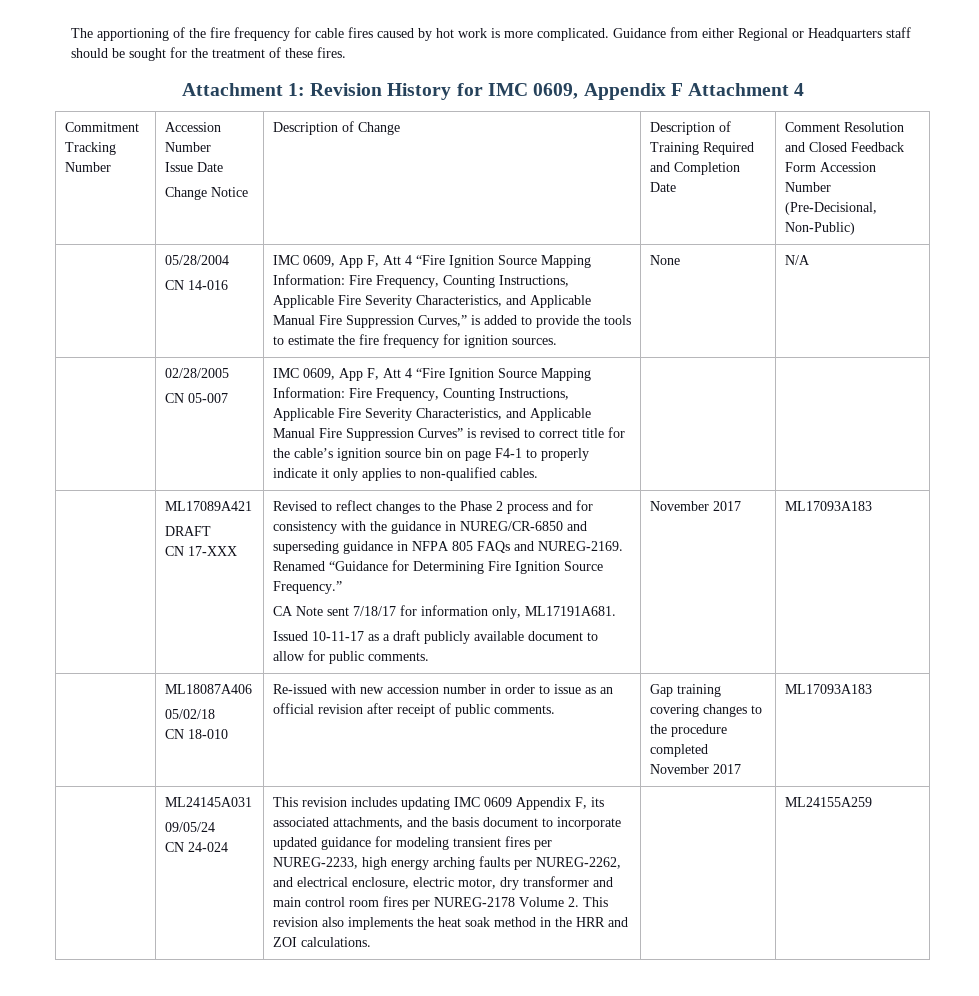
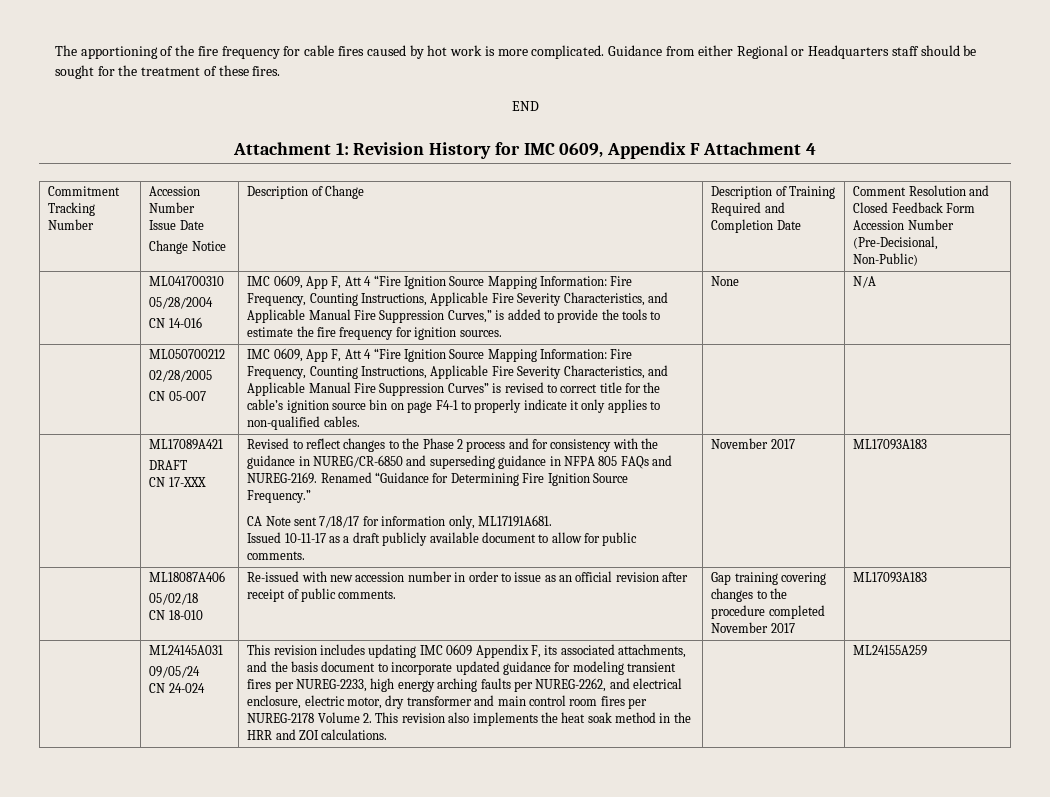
(346, 52) none -> [511,101,539,111] // END
(855, 228) none -> [149,276,225,286] ML041700310 //
(810, 260) none -> [149,349,226,359] ML050700212 //

